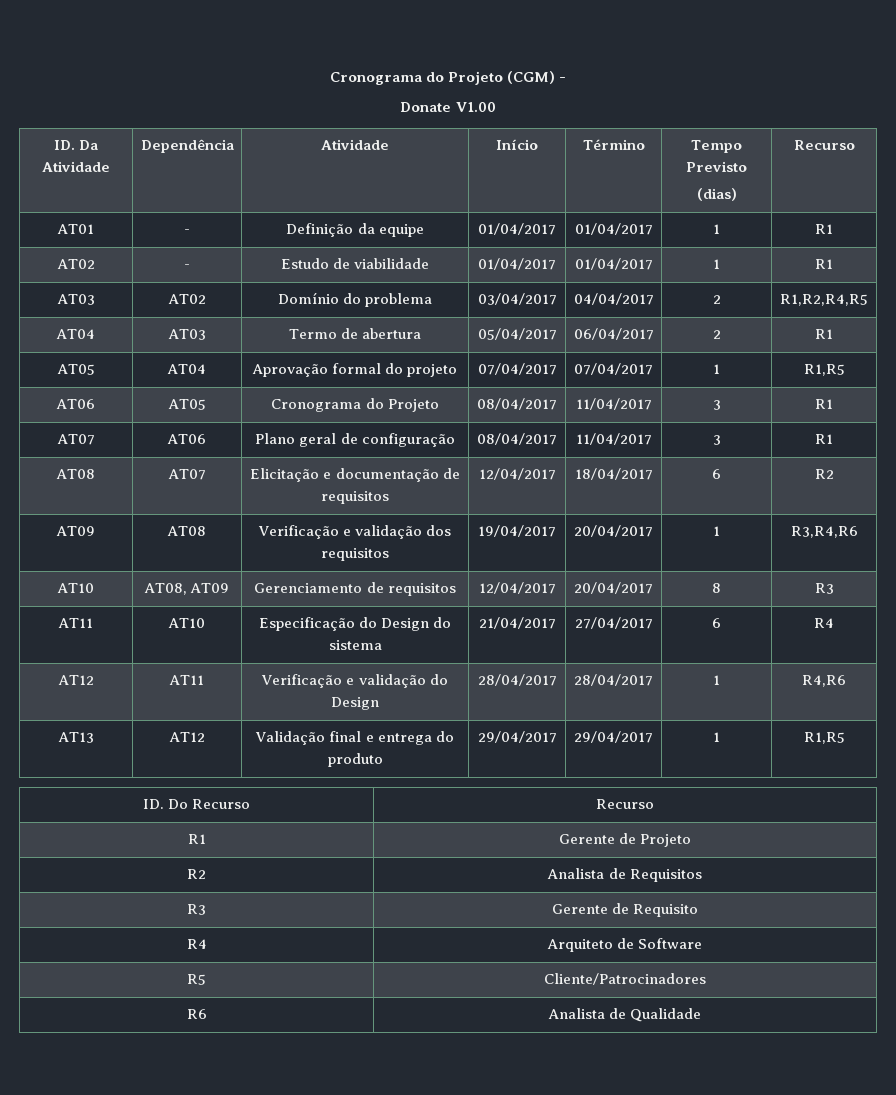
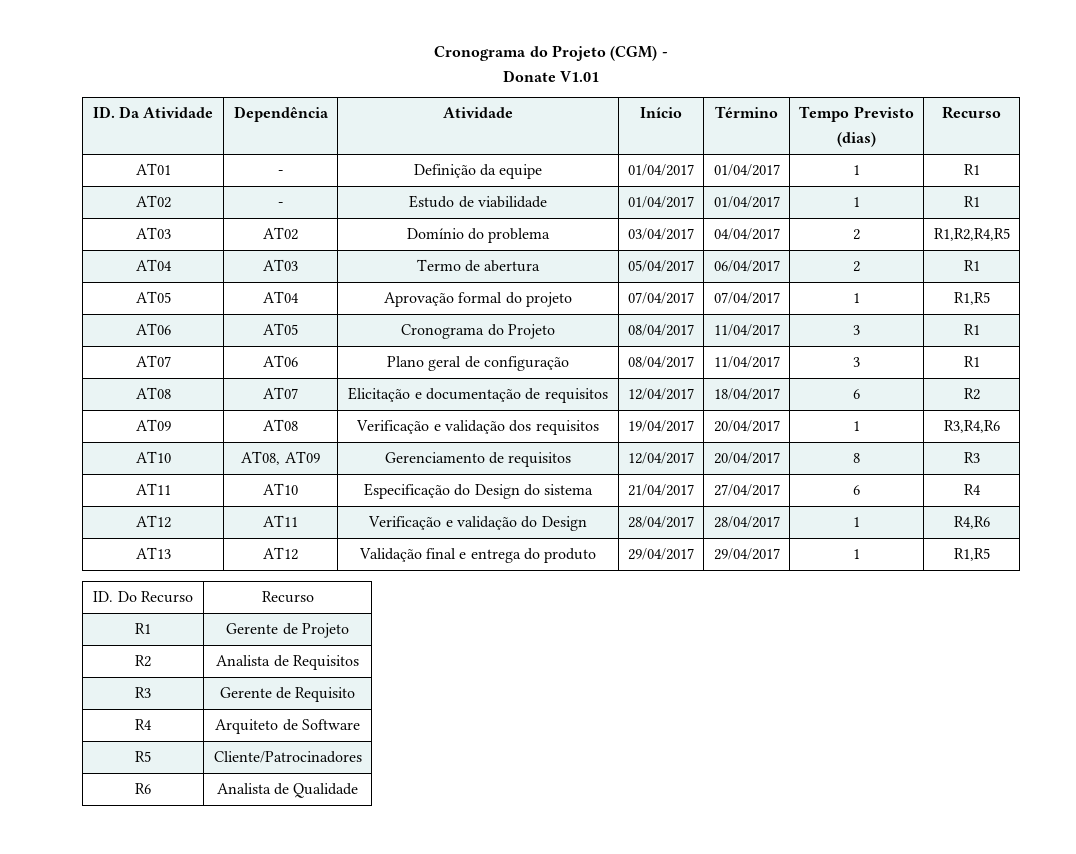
[455,102,496,112] V1.00 -> [560,71,600,82] V1.01

